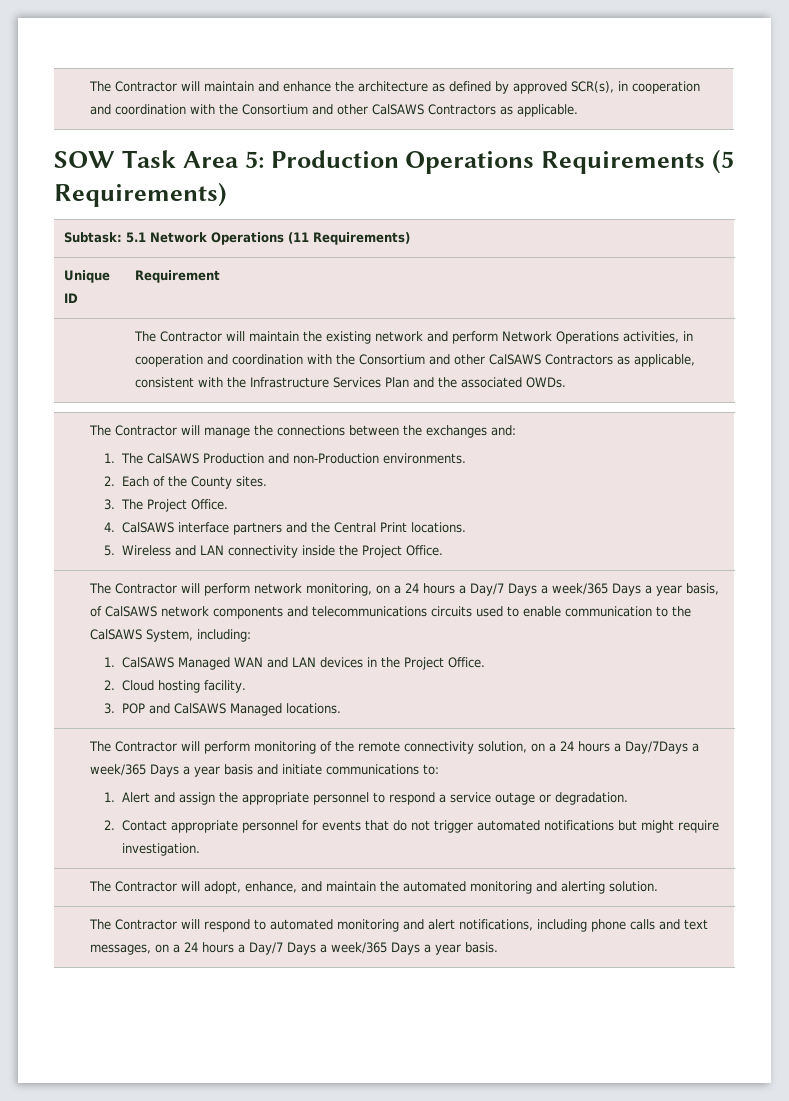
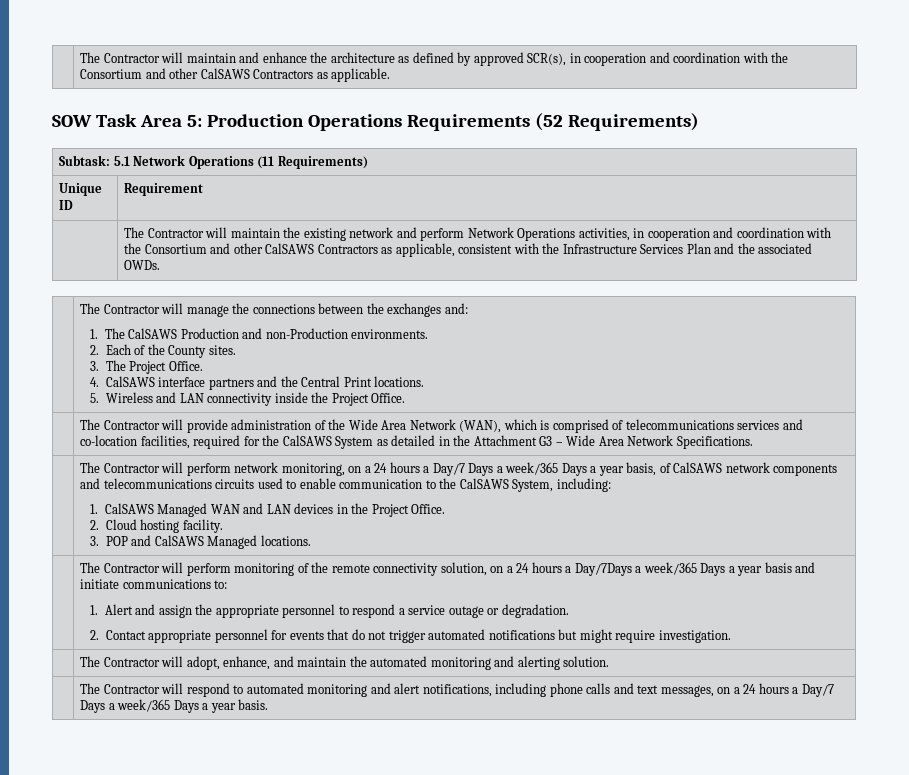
[712,149,735,174] (5 -> [534,113,563,131] (52
(443, 550) none -> [80,419,803,433] [80,435,753,449] // | The Contractor will provide administration of the Wide Area Network (WAN), which is comprised of telecommunications services and co-location facilities, required for the CalSAWS System as detailed in the Attachment G3 – Wide Area Network Specifications.

